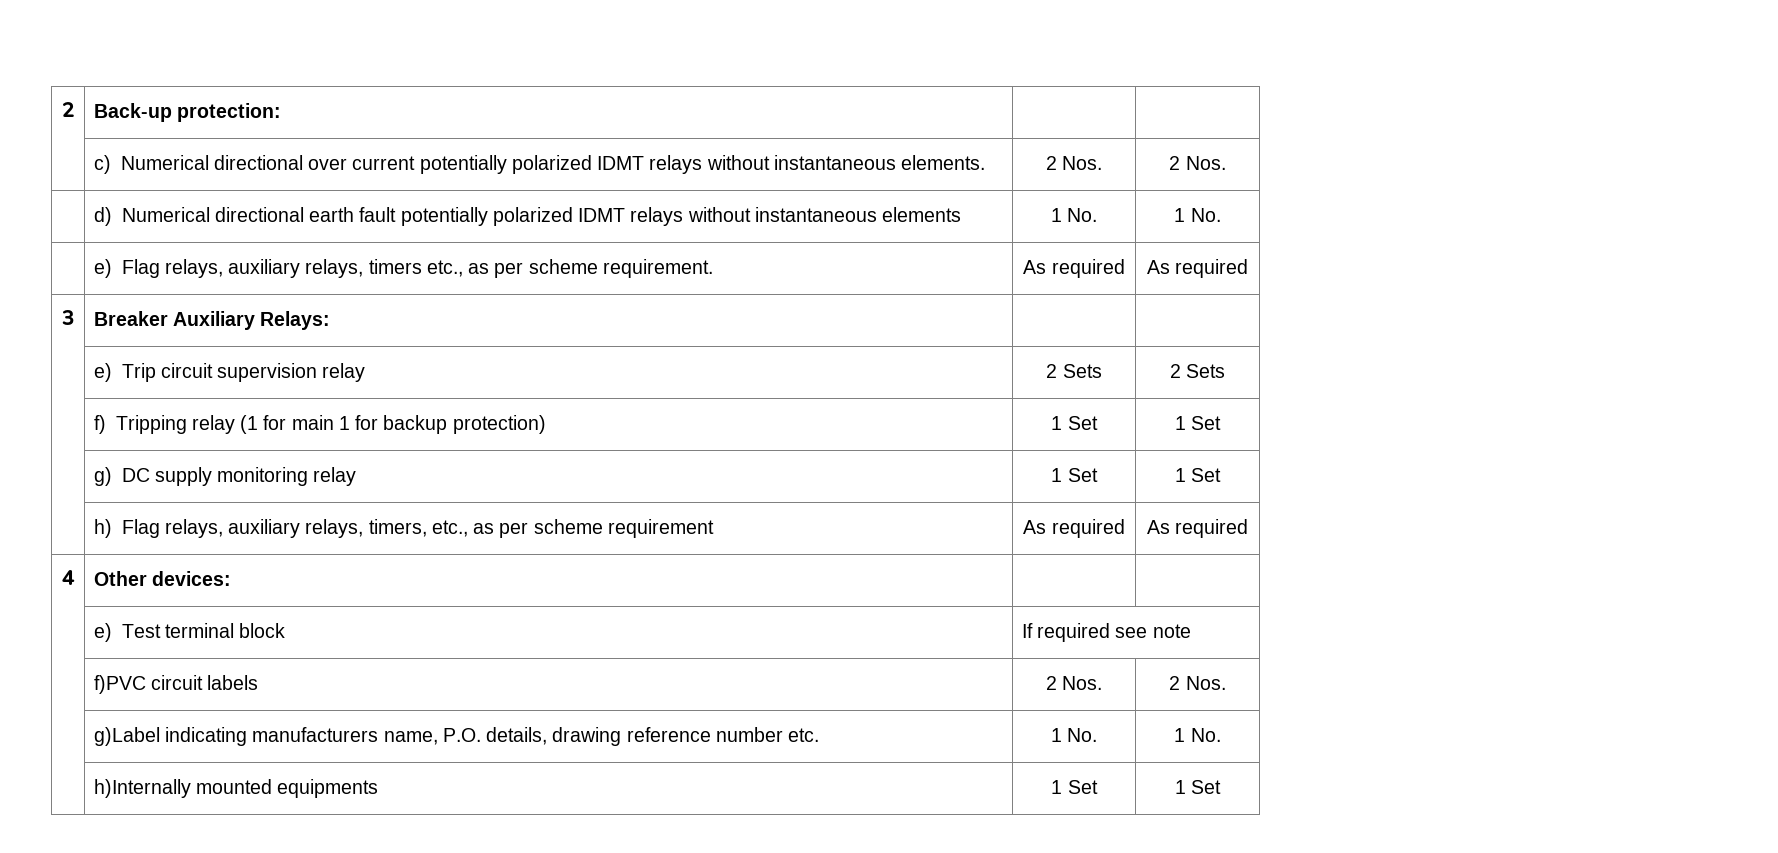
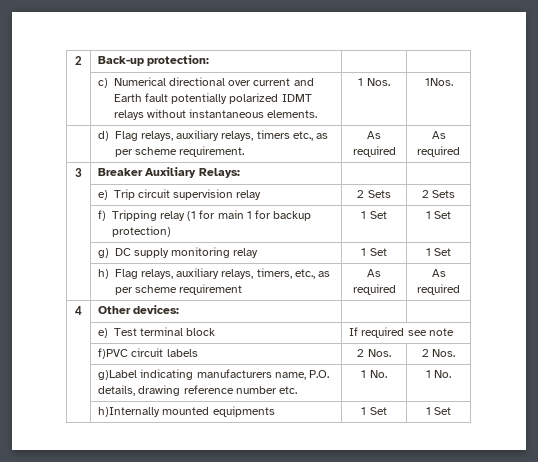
(416, 163) none -> [293,78,314,86] [114,93,169,102] and Earth fault
[1045,156,1103,170] [1169,156,1226,170] [93,207,962,226] [1050,208,1098,222] [1174,208,1221,222] [93,259,112,278] 2 Nos. | 2 Nos. // | d) Numerical directional earth fault potentially polarized IDMT relays without instantaneous elements | 1 No. | 1 No. // | e) -> [358,78,390,86] [424,78,453,86] [98,131,110,141] 1 Nos. | 1Nos. // | d)

